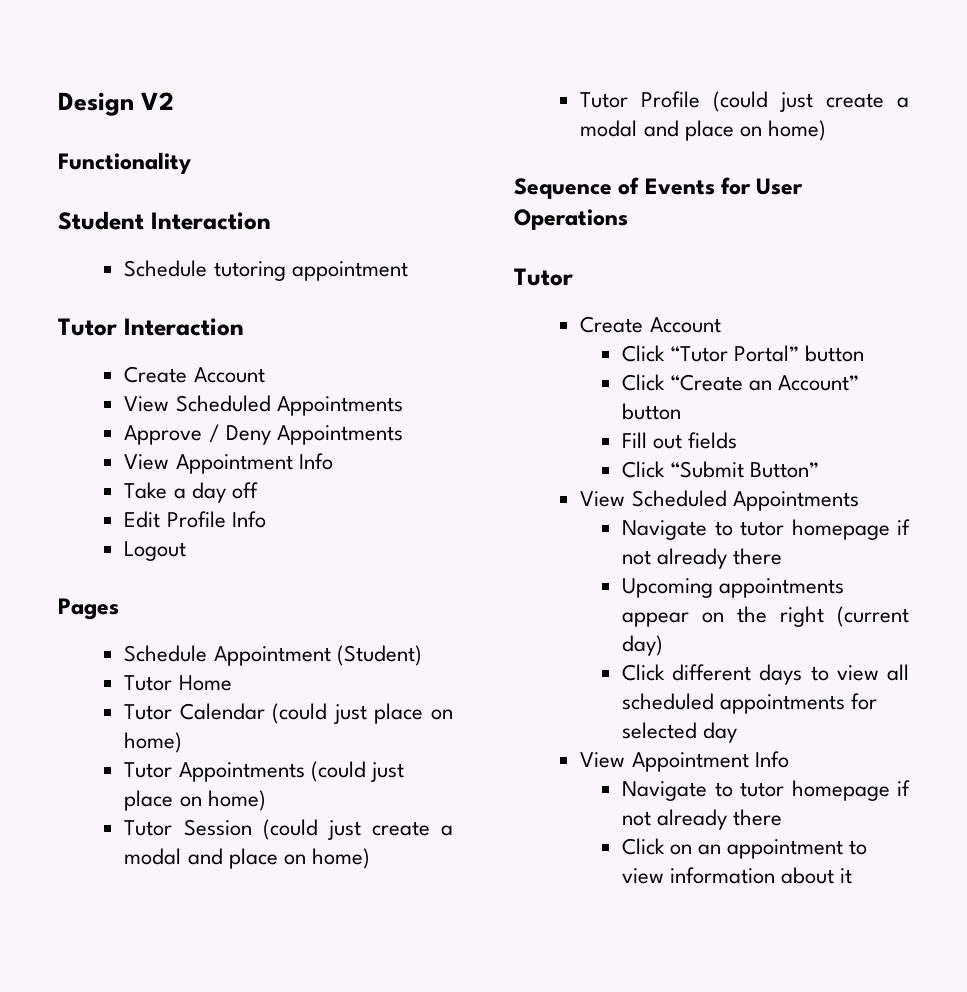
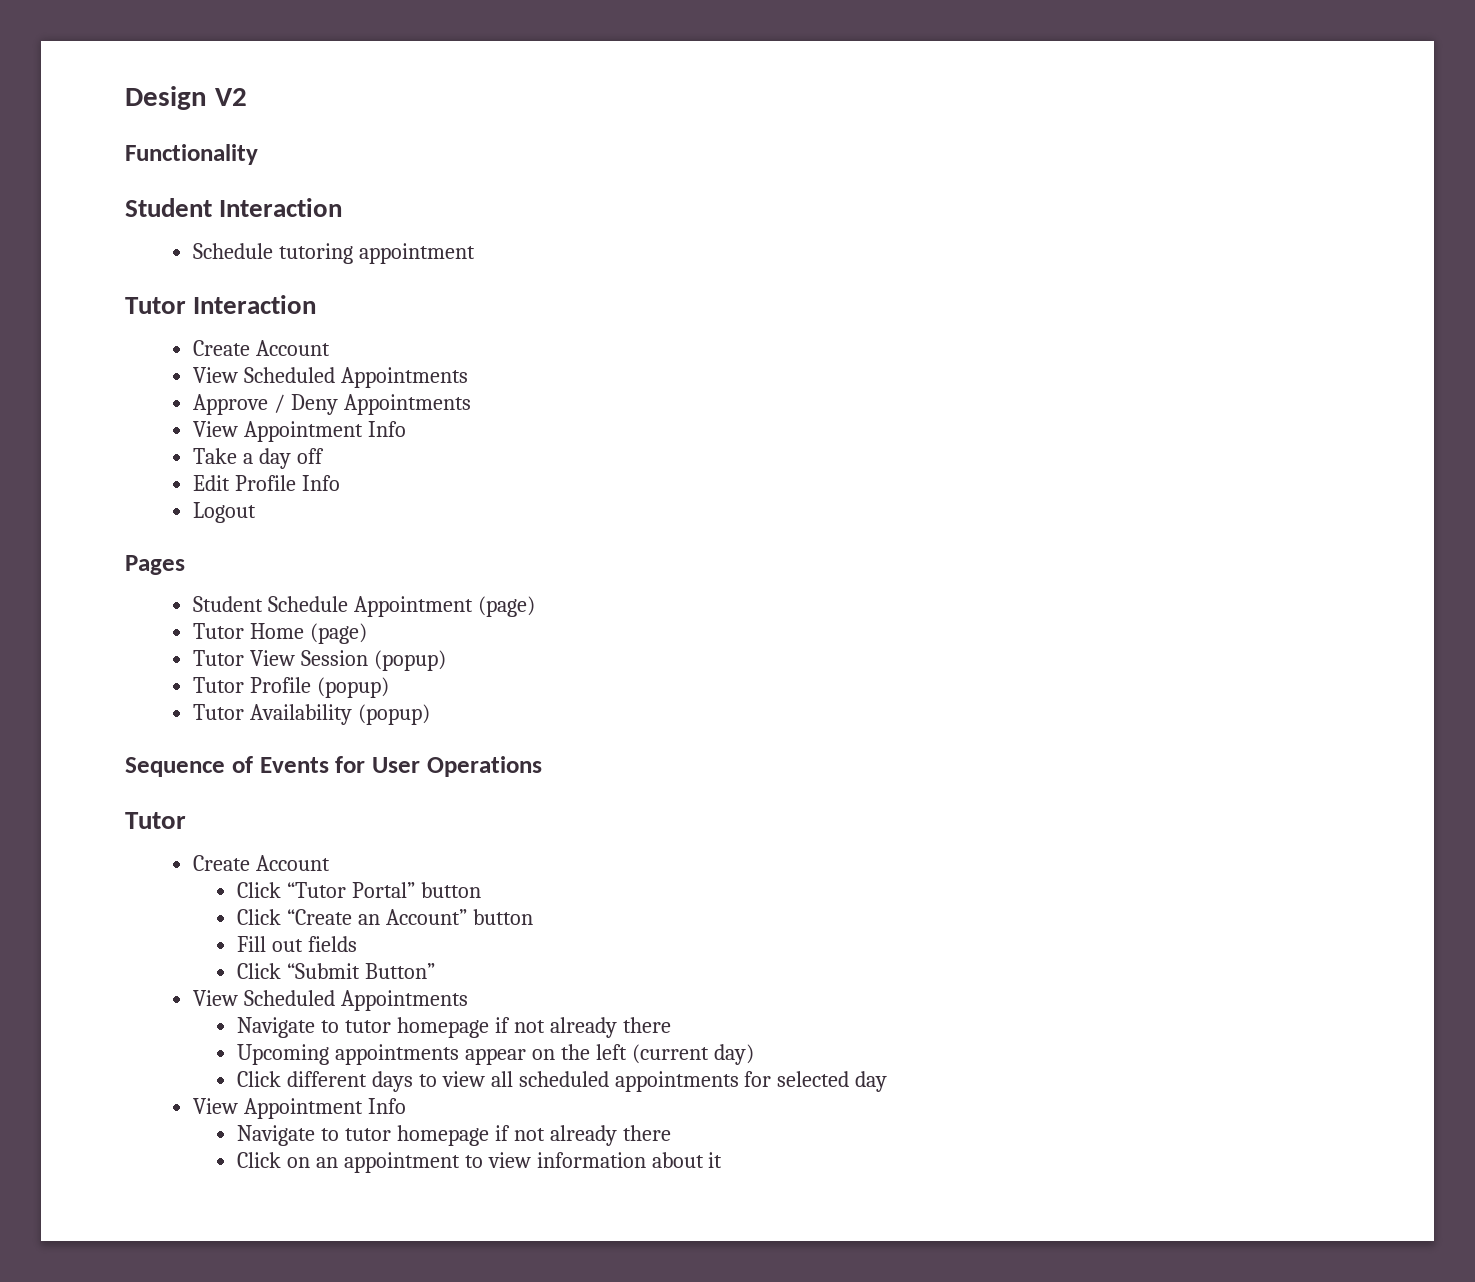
(119, 609) none -> [193,596,264,612] Student
[336,645,422,666] (Student) -> [477,596,535,617] (page)
[124,703,453,724] [124,732,183,753] [124,761,404,782] [124,790,266,811] [124,819,453,840] [124,848,370,869] [580,91,909,112] [580,120,826,141] // Tutor Calendar (could just place on home) // Tutor Appointments (could just place on home) // Tutor Session (could just create a modal and place on home) // Tutor Profile (could just create a modal and place on home) -> [309,623,367,644] [193,650,446,671] [193,677,389,698] [193,704,430,725] (page) // Tutor View Session (popup) // Tutor Profile (popup) // Tutor Availability (popup)
[780,606,825,627] right -> [595,1044,627,1060] left

